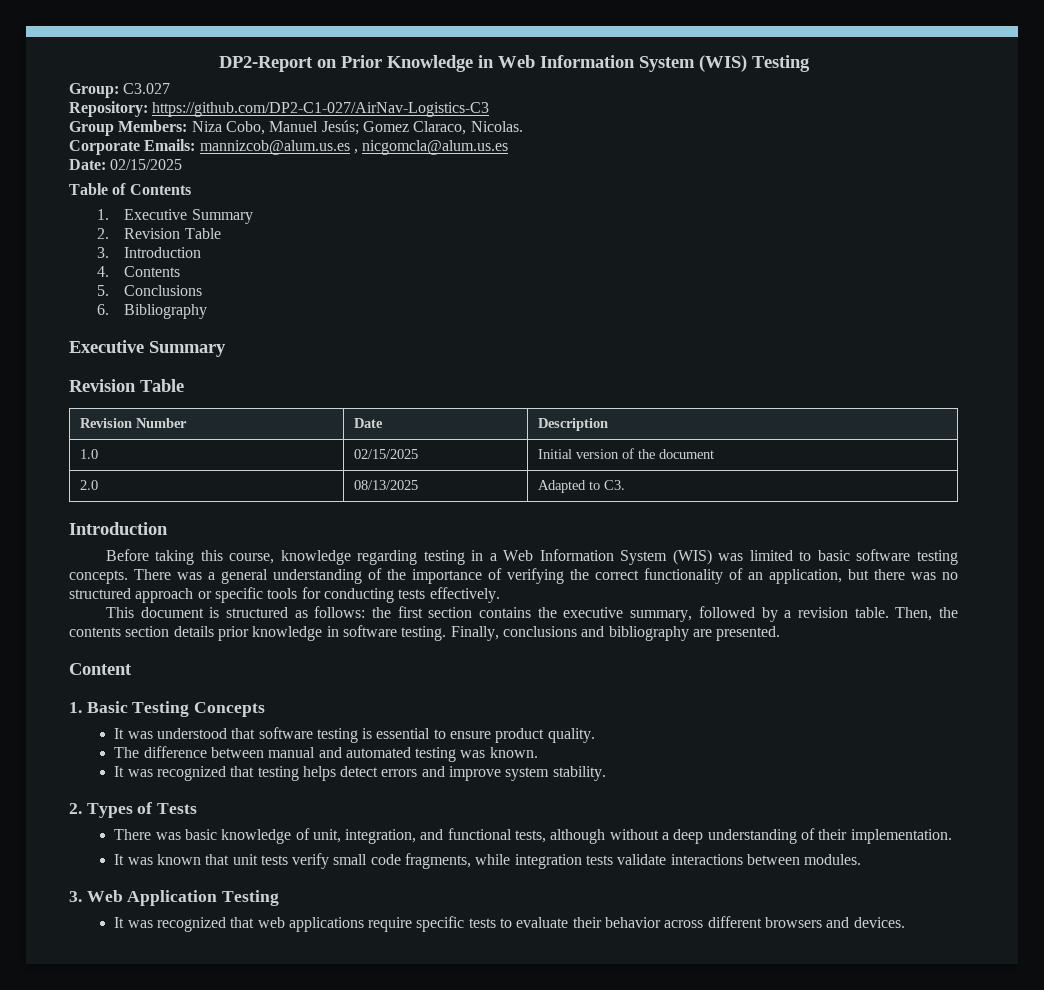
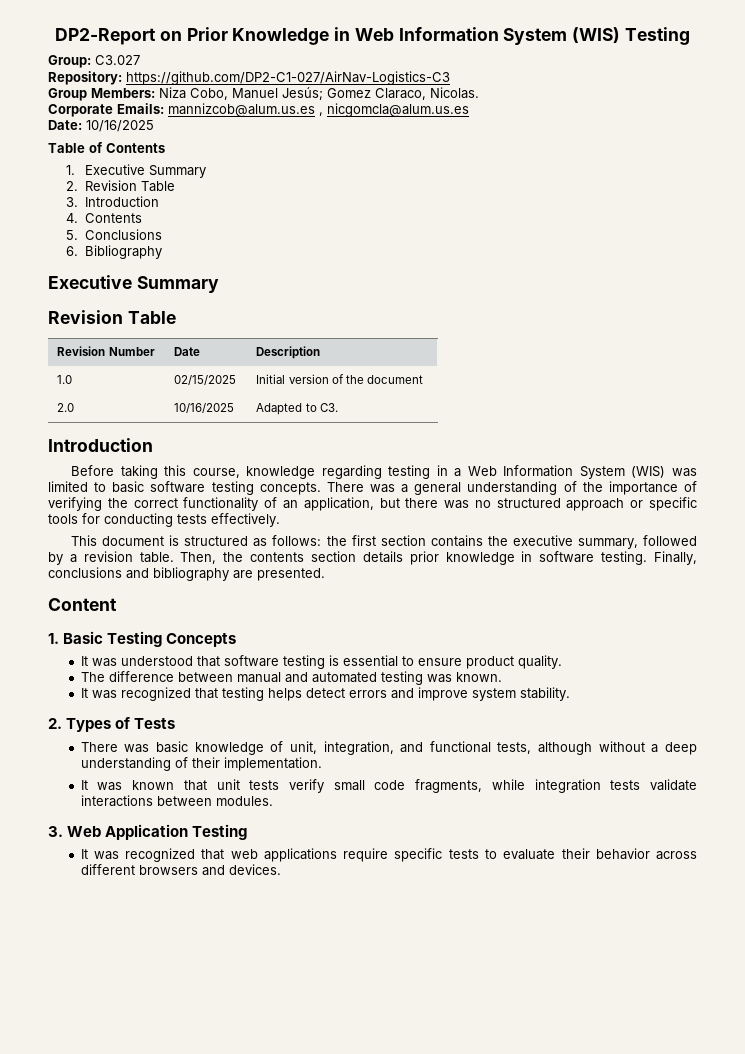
[110,159,183,170] 02/15/2025 -> [86,120,154,132] 10/16/2025
[354,480,419,490] 08/13/2025 -> [174,403,235,414] 10/16/2025

